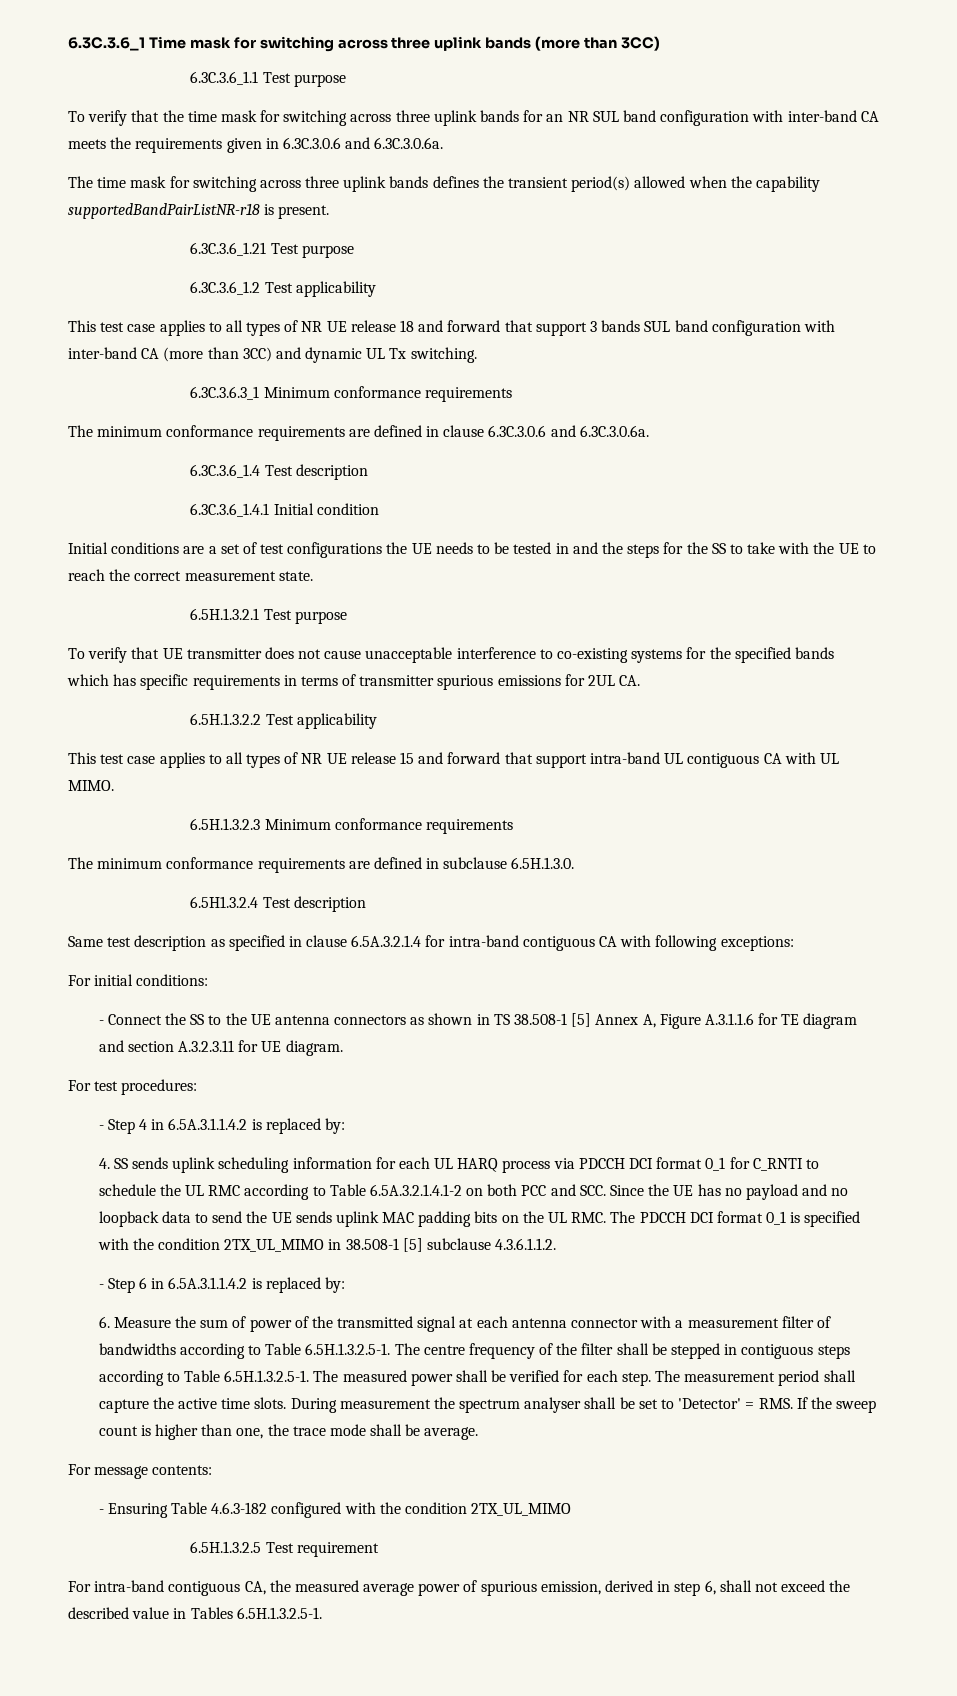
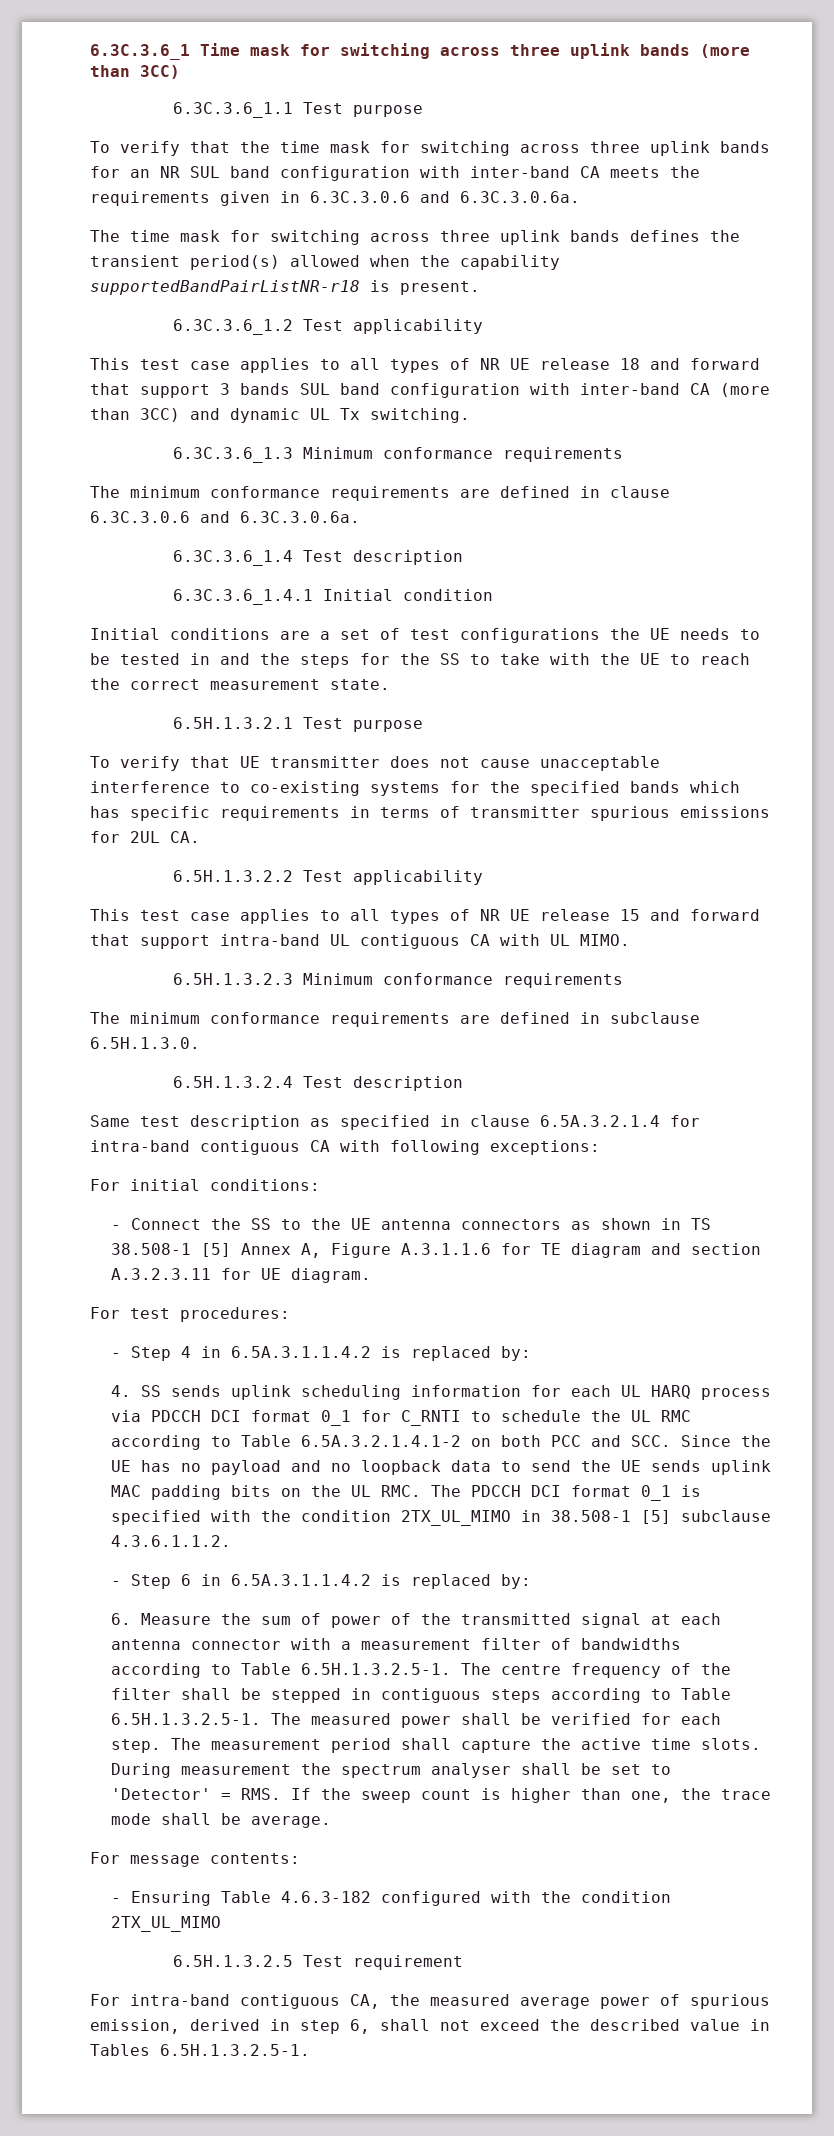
[190,242,354,258] // 6.3C.3.6_1.21 Test purpose -> (480, 288) none
[190,386,260,400] 6.3C.3.6.3_1 -> [173,447,294,463] 6.3C.3.6_1.3
[190,896,259,908] 6.5H1.3.2.4 -> [173,1076,294,1088] 6.5H.1.3.2.4

